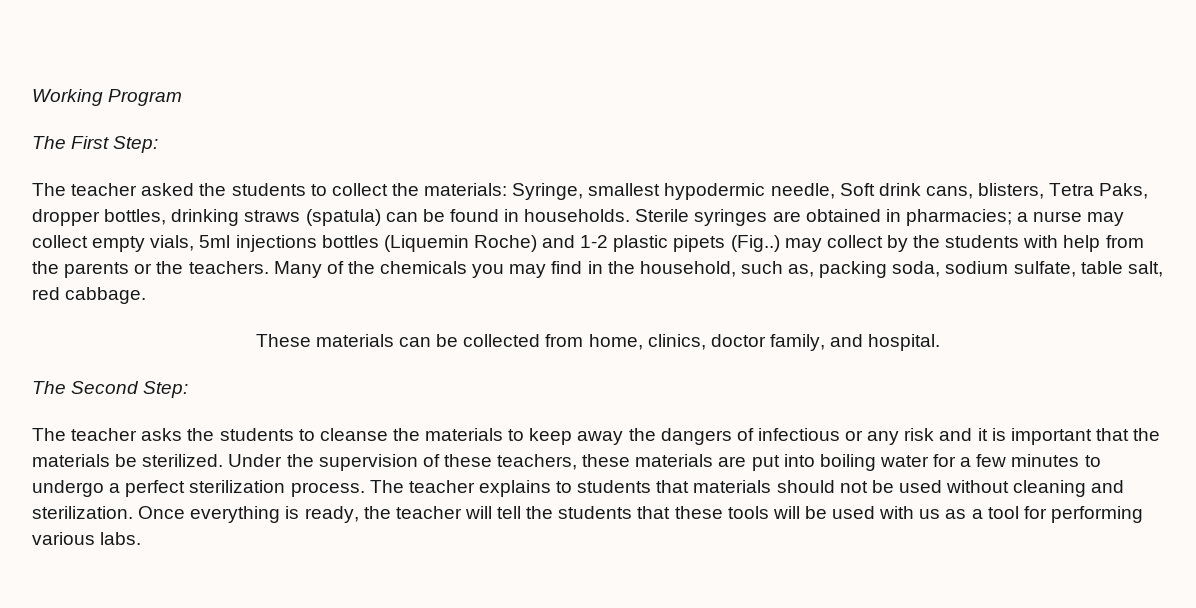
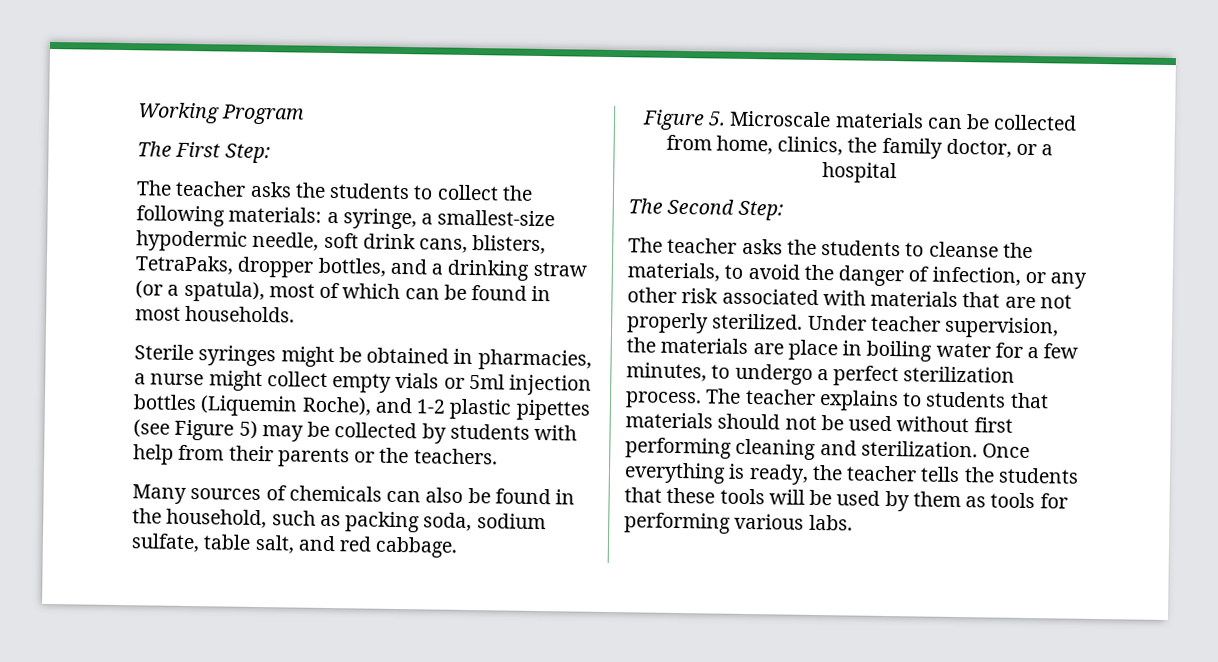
[141,183,195,196] asked -> [249,181,292,198] asks
[424,183,661,200] materials: Syringe, smallest -> [136,205,556,230] following materials: a syringe, a smallest-size
[839,183,875,196] Soft -> [323,232,359,249] soft
[1049,183,1149,199] [32,209,381,226] Tetra Paks, dropper bottles, drinking straws (spatula) -> [135,255,587,281] [135,280,401,303] TetraPaks, dropper bottles, and a drinking straw (or a spatula), most of which
(520, 215) none -> [135,306,181,321] most
(631, 215) none -> (296, 314) //
[772,211,801,222] are -> [280,346,362,368] might be
[905,209,1012,226] pharmacies; -> [477,349,592,371] pharmacies,
[1087,212,1125,226] may -> [208,370,263,392] might
[150,235,317,252] vials, 5ml injections -> [395,372,593,396] vials or 5ml injection
[473,235,537,252] Roche) -> [301,396,372,416] Roche),
[673,235,941,252] pipets (Fig..) may collect by the -> [515,399,591,421] [133,419,447,444] pipettes (see Figure 5) may be collected by
[32,261,59,274] the -> [228,445,274,462] their
[273,261,583,278] Many of the chemicals you may find -> [132,484,551,505] // Many sources of chemicals can also be found
[788,264,815,277] as, -> [319,514,341,527] as
(1163, 269) none -> [297,535,336,552] and
[255,334,311,347] These -> [641,109,832,131] Figure 5. Microscale
[710,334,941,351] doctor family, and hospital. -> [847,137,1054,159] [822,162,897,184] the family doctor, or a hospital
[425,428,1161,445] [32,454,815,471] materials to keep away the dangers of infectious or any risk and it is important that the materials be sterilized. Under the supervision of these teachers, these materials are put into -> [627,262,1088,289] [627,287,1072,309] [626,312,1060,339] [626,337,863,361] materials, to avoid the danger of infection, or any other risk associated with materials that are not properly sterilized. Under teacher supervision, the materials are place in
[1011,454,1080,467] minutes -> [626,362,707,382] minutes,
(1010, 486) none -> [973,417,1013,433] [625,437,732,459] first performing
[464,506,522,519] will tell -> [920,466,961,483] tells
[879,506,1019,519] with us as a tool -> [884,490,1036,512] by them as tools

